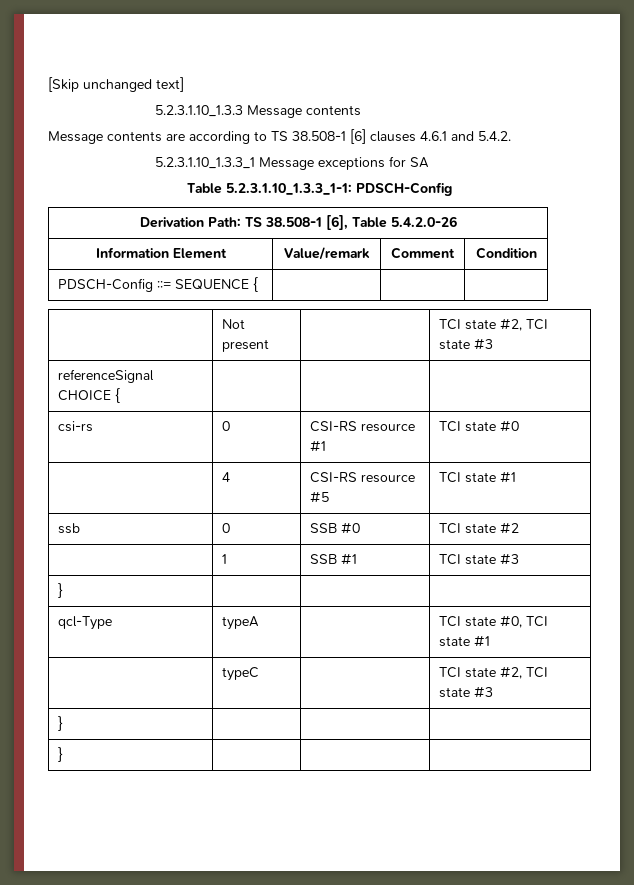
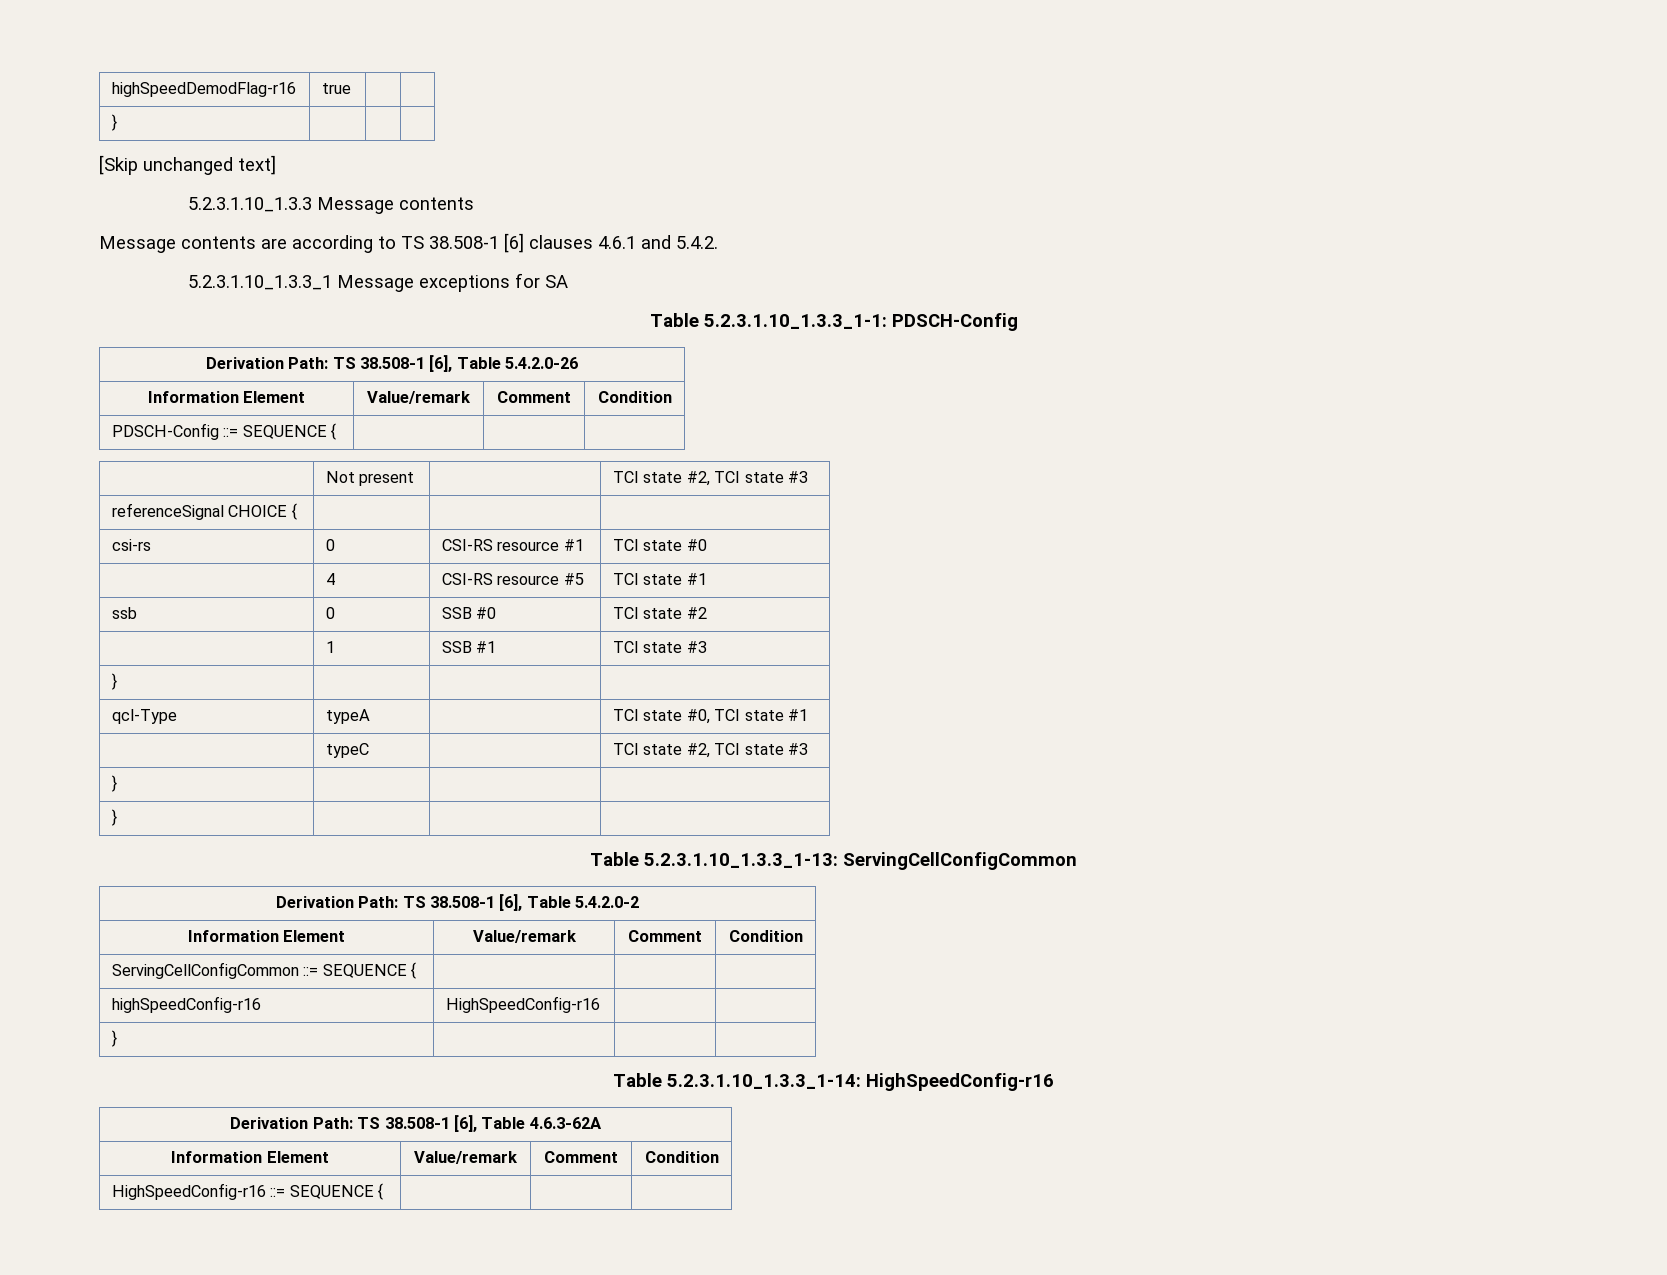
(48, 84) none -> [111,82,296,97] [321,83,351,94] [110,114,117,131] highSpeedDemodFlag-r16 | true | | // } | | | //
(64, 754) none -> [590,852,1077,870] [275,894,640,911] [187,930,346,942] [472,930,577,943] [628,930,702,942] [728,930,803,942] [111,962,417,979] [111,996,261,1013] [445,996,600,1013] [110,1030,117,1047] [613,1073,1054,1091] [230,1115,602,1132] [171,1151,329,1163] [414,1151,518,1164] [544,1151,618,1163] [644,1151,719,1163] [111,1183,384,1200] // Table 5.2.3.1.10_1.3.3_1-13: ServingCellConfigCommon // Derivation Path: TS 38.508-1 [6], Table 5.4.2.0-2 // Information Element | Value/remark | Comment | Condition // ServingCellConfigCommon ::= SEQUENCE { | | | // highSpeedConfig-r16 | HighSpeedConfig-r16 | | // } | | | // Table 5.2.3.1.10_1.3.3_1-14: HighSpeedConfig-r16 // Derivation Path: TS 38.508-1 [6], Table 4.6.3-62A // Information Element | Value/remark | Comment | Condition // HighSpeedConfig-r16 ::= SEQUENCE { | | |

